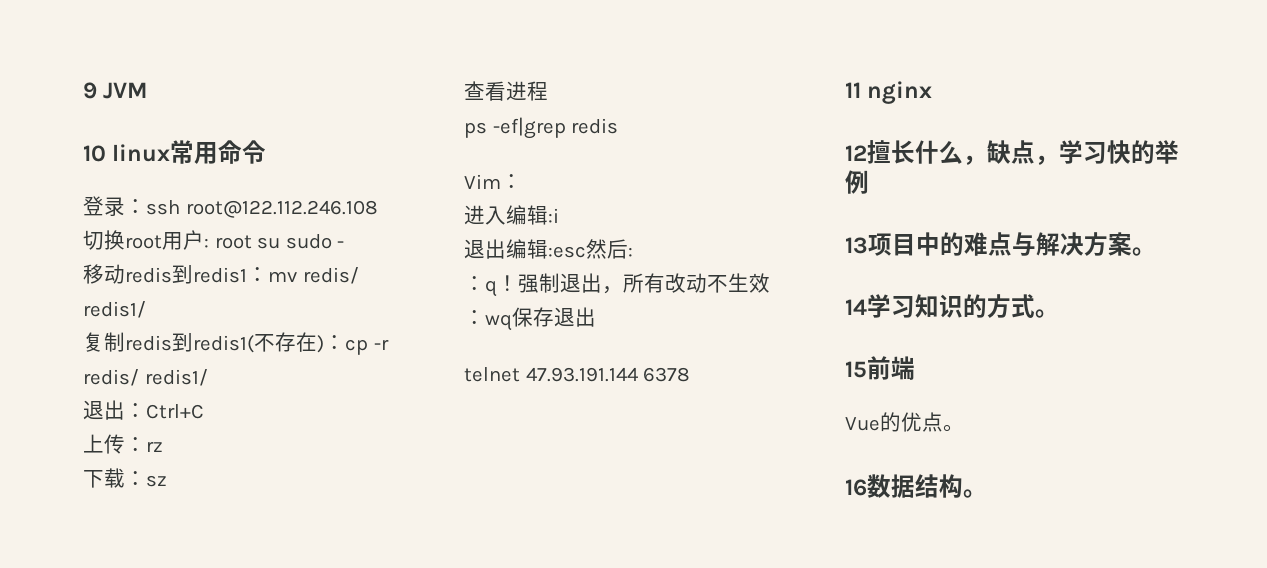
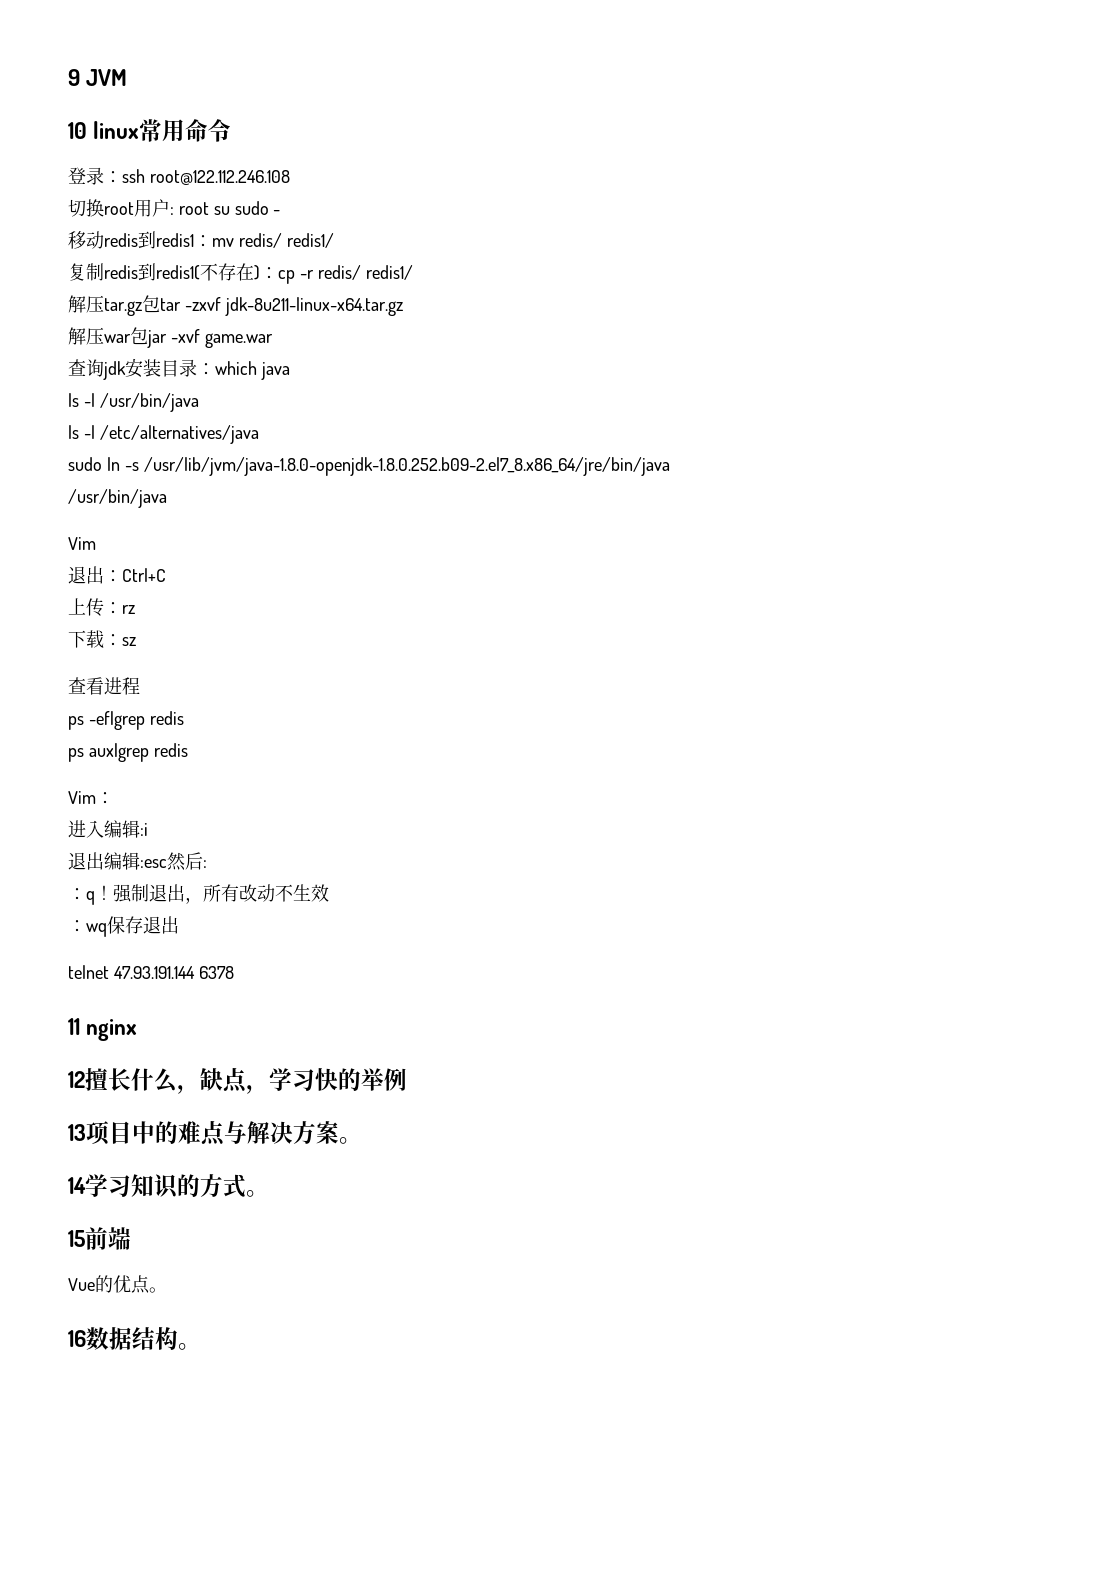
(208, 377) none -> [68,295,403,316] [68,327,273,348] [68,358,290,380] [68,393,199,412] [68,425,259,444] [68,457,670,476] [68,489,167,508] [68,537,96,550] // 解压tar.gz包tar -zxvf jdk-8u211-linux-x64.tar.gz // 解压war包jar -xvf game.war // 查询jdk安装目录：which java // ls -l /usr/bin/java // ls -l /etc/alternatives/java // sudo ln -s /usr/lib/jvm/java-1.8.0-openjdk-1.8.0.252.b09-2.el7_8.x86_64/jre/bin/java // /usr/bin/java // Vim
(619, 126) none -> [68,743,188,762] // ps aux|grep redis

